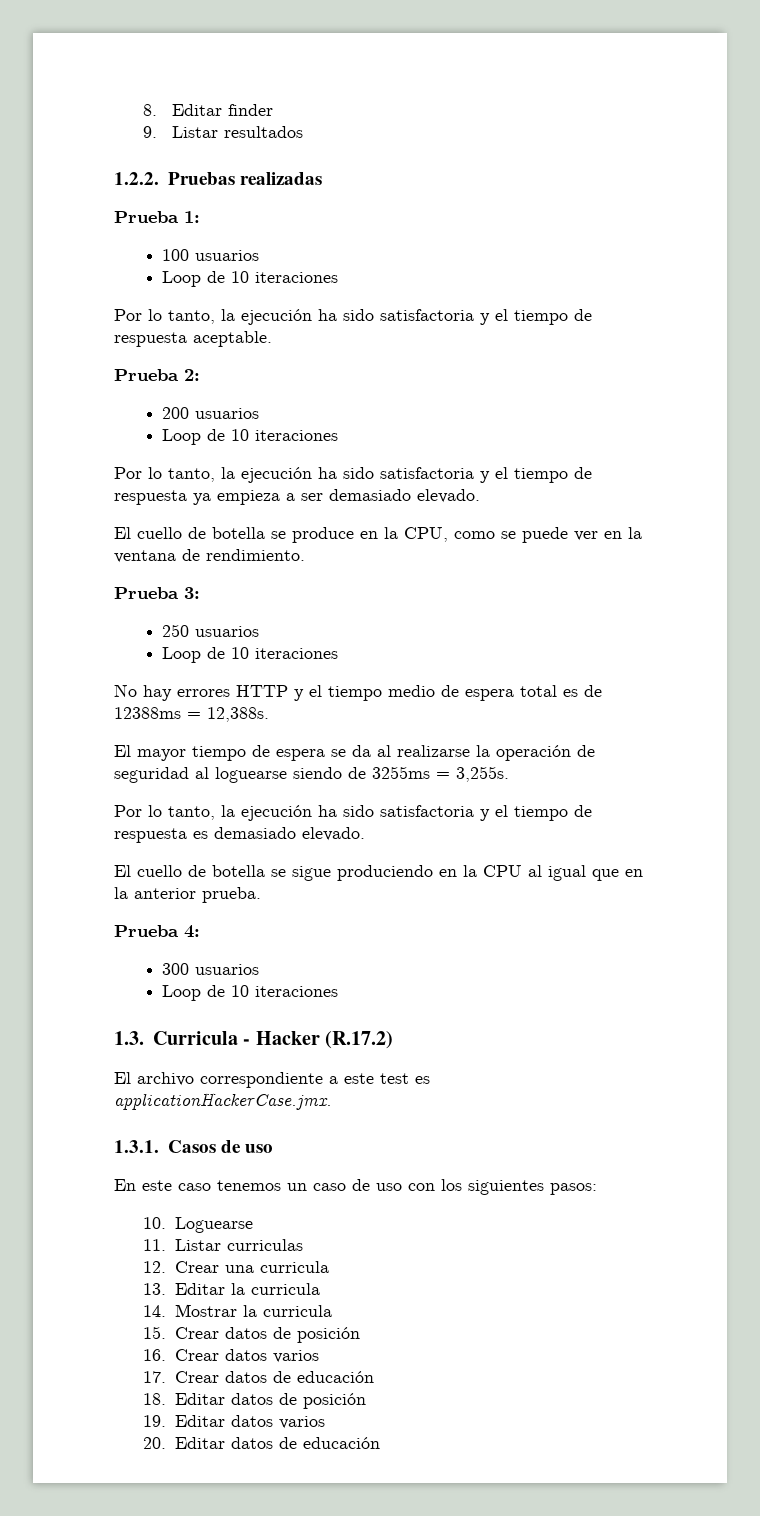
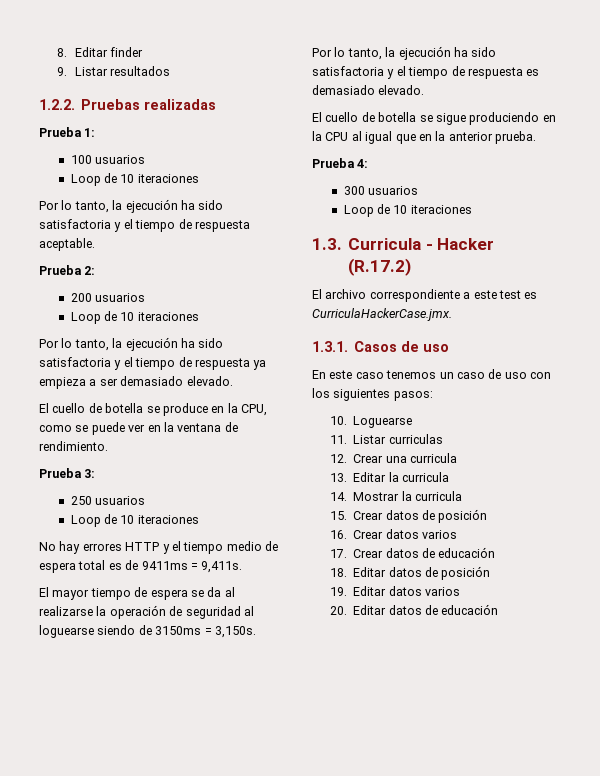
[114,707,269,722] 12388ms = 12,388s. -> [141,561,243,573] 9411ms = 9,411s.
[372,766,509,782] 3255ms = 3,255s. -> [155,626,256,638] 3150ms = 3,150s.
[114,1093,332,1110] applicationHackerCase.jmx. -> [312,308,452,321] CurriculaHackerCase.jmx.

